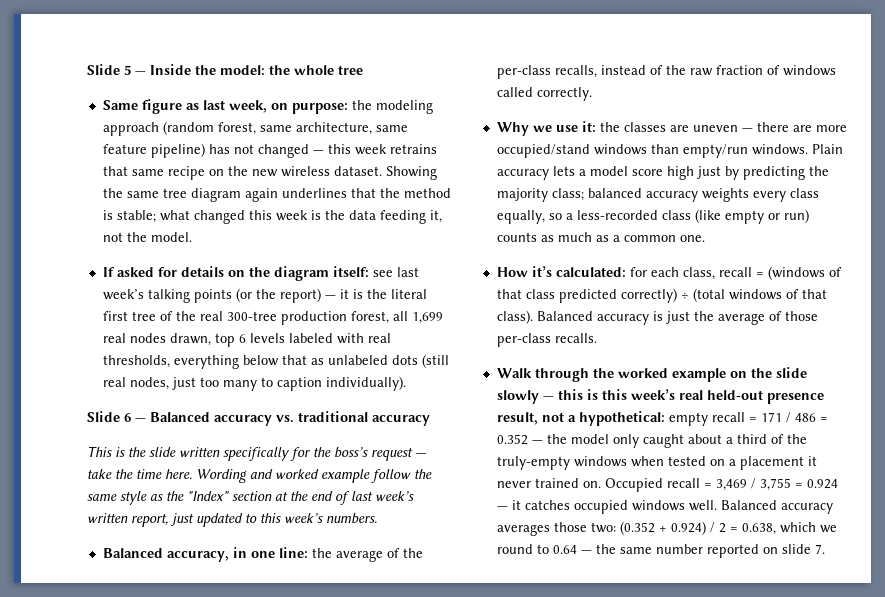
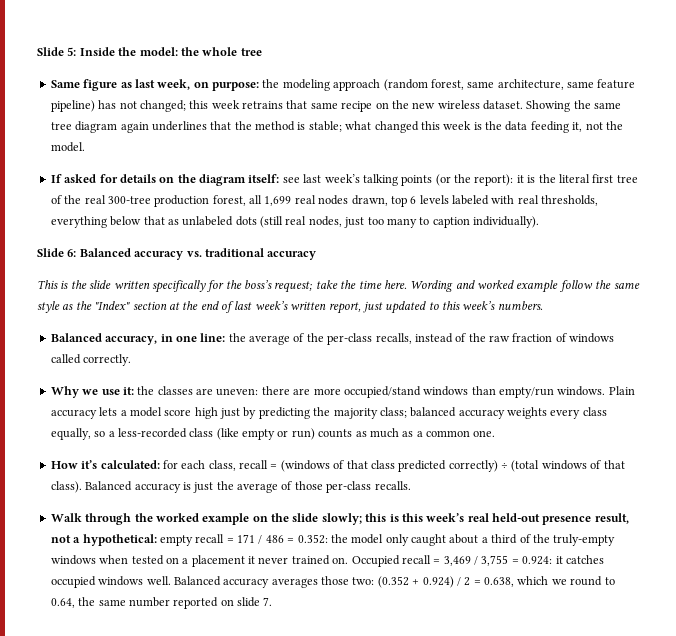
[87,64,146,75] Slide 5 — -> [37,47,77,56] Slide 5:
[257,144,324,158] changed — -> [139,100,186,112] changed;
[279,288,336,303] report) — -> [474,174,514,186] report):
[124,413,146,422] 6 — -> [67,249,77,257] 6:
[371,448,427,461] request — -> [274,281,313,293] request;
[692,125,753,132] uneven — -> [216,388,259,396] uneven:
[496,390,554,404] slowly — -> [321,513,362,525] slowly;
[496,434,543,445] 0.352 — -> [297,534,328,544] 0.352:
[806,479,838,489] [496,506,508,510] 0.924 — -> [522,556,553,565] 0.924:
[552,545,592,554] 0.64 — -> [50,598,75,608] 0.64,

